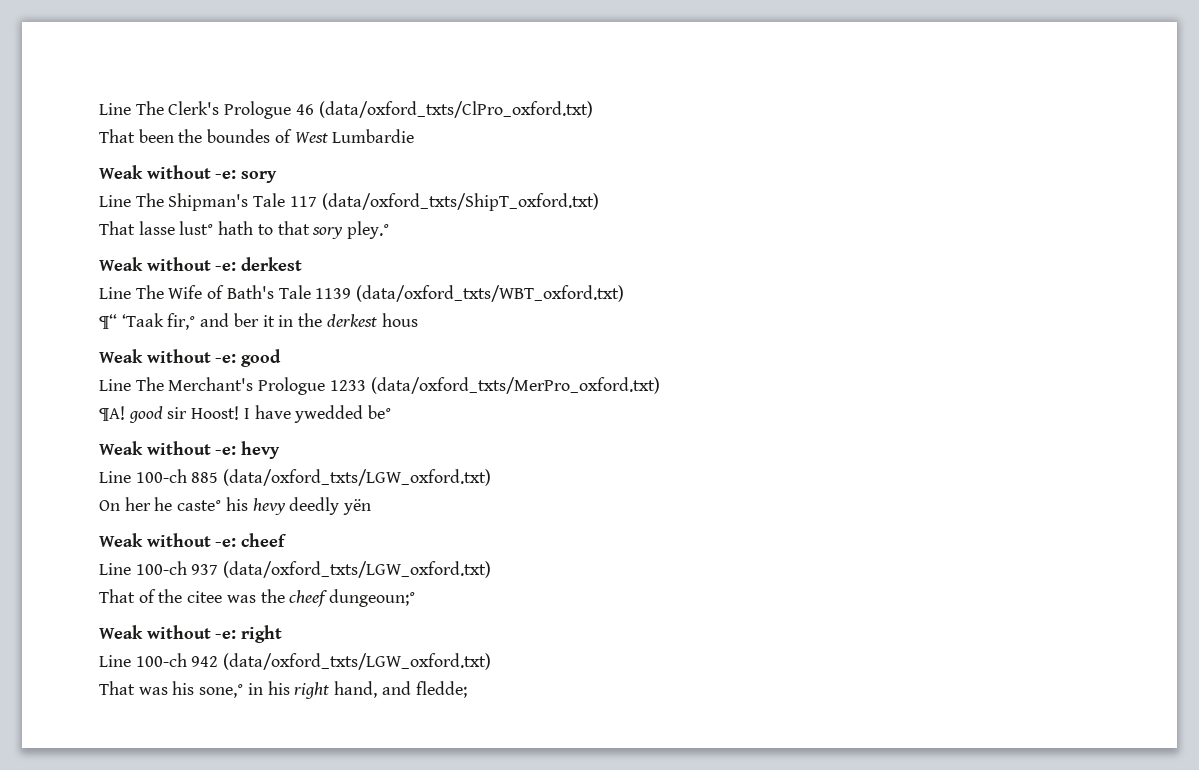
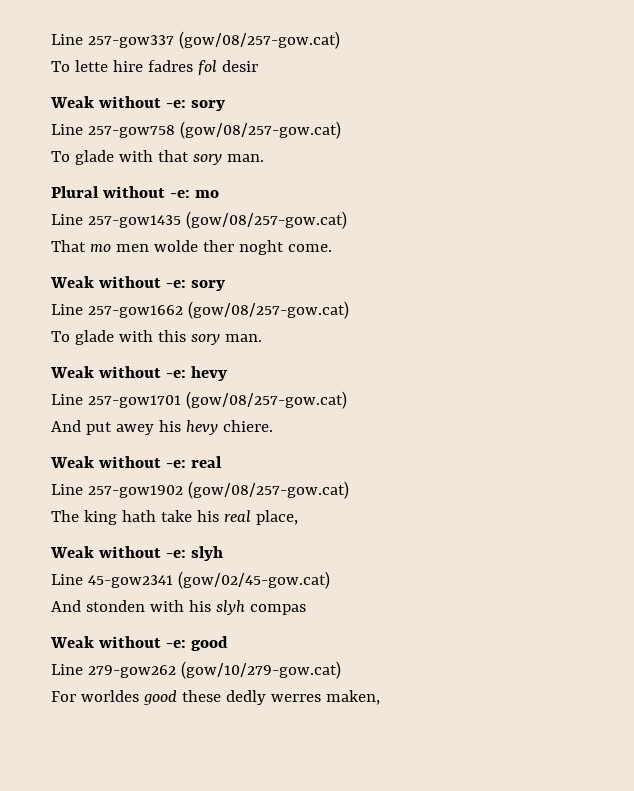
[99,101,593,119] [99,129,415,143] [99,165,278,183] [99,193,599,211] [99,221,390,239] [99,257,303,271] [99,285,625,302] [99,313,418,330] Line The Clerk's Prologue 46 (data/oxford_txts/ClPro_oxford.txt) // That been the boundes of West Lumbardie // Weak without -e: sory // Line The Shipman's Tale 117 (data/oxford_txts/ShipT_oxford.txt) // That lasse lust° hath to that sory pley.° // Weak without -e: derkest // Line The Wife of Bath's Tale 1139 (data/oxford_txts/WBT_oxford.txt) // ¶“ ‘Taak fir,° and ber it in the derkest hous -> [51,31,340,49] [51,60,258,75] [50,96,225,111] [51,121,341,139] [51,150,264,165] [51,186,219,198] [51,211,347,229] [51,240,332,255] [50,276,225,291] [51,301,349,319] [51,330,262,345] [50,366,227,381] [51,391,347,409] [51,420,273,435] [50,456,222,468] [51,481,349,499] [51,510,298,525] [50,546,223,561] [51,571,330,589] [51,600,306,615] Line 257-gow337 (gow/08/257-gow.cat) // To lette hire fadres fol desir // Weak without -e: sory // Line 257-gow758 (gow/08/257-gow.cat) // To glade with that sory man. // Plural without -e: mo // Line 257-gow1435 (gow/08/257-gow.cat) // That mo men wolde ther noght come. // Weak without -e: sory // Line 257-gow1662 (gow/08/257-gow.cat) // To glade with this sory man. // Weak without -e: hevy // Line 257-gow1701 (gow/08/257-gow.cat) // And put awey his hevy chiere. // Weak without -e: real // Line 257-gow1902 (gow/08/257-gow.cat) // The king hath take his real place, // Weak without -e: slyh // Line 45-gow2341 (gow/02/45-gow.cat) // And stonden with his slyh compas
[135,377,660,395] [99,405,392,423] [99,441,281,459] [99,469,492,486] [99,497,372,515] [99,533,288,547] [99,561,492,578] [99,589,416,607] [99,625,283,643] [99,653,492,670] [99,681,467,699] The Merchant's Prologue 1233 (data/oxford_txts/MerPro_oxford.txt) // ¶A! good sir Hoost! I have ywedded be° // Weak without -e: hevy // Line 100-ch 885 (data/oxford_txts/LGW_oxford.txt) // On her he caste° his hevy deedly yën // Weak without -e: cheef // Line 100-ch 937 (data/oxford_txts/LGW_oxford.txt) // That of the citee was the cheef dungeoun;° // Weak without -e: right // Line 100-ch 942 (data/oxford_txts/LGW_oxford.txt) // That was his sone,° in his right hand, and fledde; -> [87,661,341,679] [51,690,380,705] 279-gow262 (gow/10/279-gow.cat) // For worldes good these dedly werres maken,

